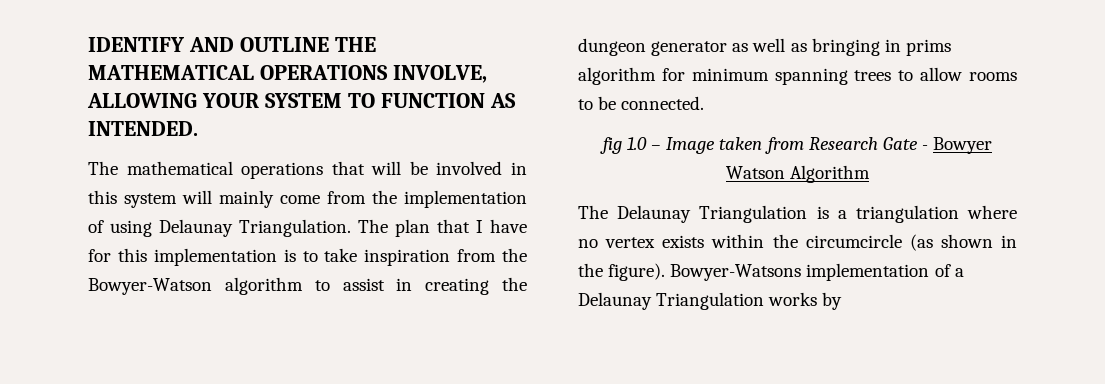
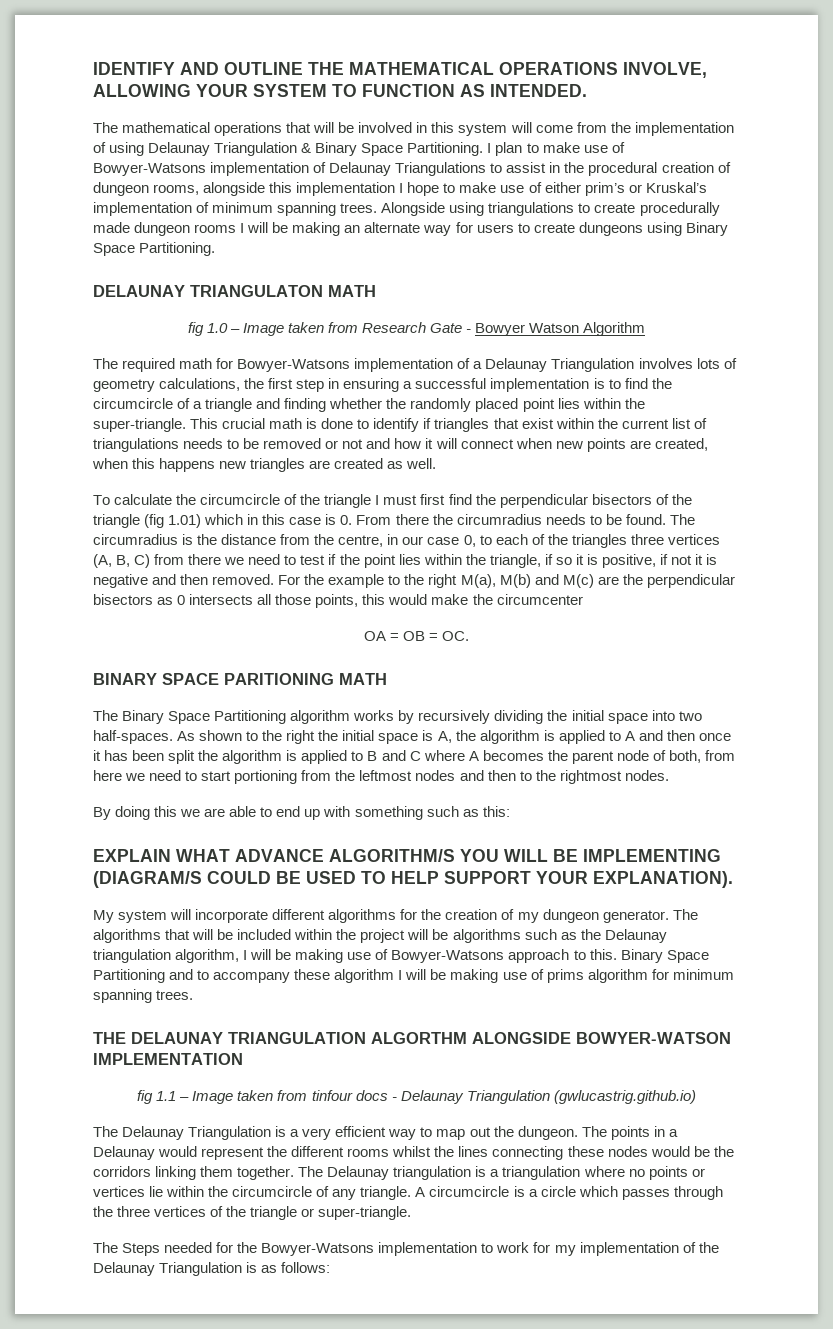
[219,190,274,208] mainly -> (532, 127) none
[239,219,527,237] [88,248,527,266] [88,277,527,295] [578,38,951,56] [578,67,1017,85] [578,96,705,110] Triangulation. The plan that I have for this implementation is to take inspiration from the Bowyer-Watson algorithm to assist in creating the dungeon generator as well as bringing in prims algorithm for minimum spanning trees to allow rooms to be connected. -> [214,142,625,156] [93,162,731,176] [93,182,707,196] [93,202,720,216] [93,222,728,236] [93,242,216,256] [93,285,376,297] Triangulation & Binary Space Partitioning. I plan to make use of Bowyer-Watsons implementation of Delaunay Triangulations to assist in the procedural creation of dungeon rooms, alongside this implementation I hope to make use of either prim’s or Kruskal’s implementation of minimum spanning trees. Alongside using triangulations to create procedurally made dungeon rooms I will be making an alternate way for users to create dungeons using Binary Space Partitioning. // DELAUNAY TRIANGULATON MATH
[617,205,1017,223] [578,234,1017,251] [578,263,666,281] Delaunay Triangulation is a triangulation where no vertex exists within the circumcircle (as shown in the figure). -> [122,358,234,372] required math for
[768,292,843,310] works by -> [638,358,737,369] [93,378,672,392] [93,398,645,412] [93,418,707,432] [93,438,708,452] [92,458,437,472] [93,494,692,508] [93,514,695,528] [93,534,720,548] [93,554,718,568] [93,574,735,588] [93,594,583,608] [363,631,470,641] [93,673,387,685] [93,710,702,724] [93,730,731,744] [93,750,735,764] [93,770,669,784] [93,806,510,820] [93,849,721,862] [93,871,733,888] [93,909,698,923] [93,929,667,943] [93,949,709,963] [93,969,734,983] [93,989,194,1003] [93,1032,731,1044] [93,1053,243,1065] [137,1090,696,1104] [93,1126,678,1140] [93,1146,734,1160] [93,1166,705,1180] [93,1186,723,1200] [93,1206,412,1220] [93,1242,719,1256] [93,1262,331,1276] involves lots of geometry calculations, the first step in ensuring a successful implementation is to find the circumcircle of a triangle and finding whether the randomly placed point lies within the super-triangle. This crucial math is done to identify if triangles that exist within the current list of triangulations needs to be removed or not and how it will connect when new points are created, when this happens new triangles are created as well. // To calculate the circumcircle of the triangle I must first find the perpendicular bisectors of the triangle (fig 1.01) which in this case is 0. From there the circumradius needs to be found. The circumradius is the distance from the centre, in our case 0, to each of the triangles three vertices (A, B, C) from there we need to test if the point lies within the triangle, if so it is positive, if not it is negative and then removed. For the example to the right M(a), M(b) and M(c) are the perpendicular bisectors as 0 intersects all those points, this would make the circumcenter // OA = OB = OC. // BINARY SPACE PARITIONING MATH // The Binary Space Partitioning algorithm works by recursively dividing the initial space into two half-spaces. As shown to the right the initial space is A, the algorithm is applied to A and then once it has been split the algorithm is applied to B and C where A becomes the parent node of both, from here we need to start portioning from the leftmost nodes and then to the rightmost nodes. // By doing this we are able to end up with something such as this: // EXPLAIN WHAT ADVANCE ALGORITHM/S YOU WILL BE IMPLEMENTING (DIAGRAM/S COULD BE USED TO HELP SUPPORT YOUR EXPLANATION). // My system will incorporate different algorithms for the creation of my dungeon generator. The algorithms that will be included within the project will be algorithms such as the Delaunay triangulation algorithm, I will be making use of Bowyer-Watsons approach to this. Binary Space Partitioning and to accompany these algorithm I will be making use of prims algorithm for minimum spanning trees. // THE DELAUNAY TRIANGULATION ALGORTHM ALONGSIDE BOWYER-WATSON IMPLEMENTATION // fig 1.1 – Image taken from tinfour docs - Delaunay Triangulation (gwlucastrig.github.io) // The Delaunay Triangulation is a very efficient way to map out the dungeon. The points in a Delaunay would represent the different rooms whilst the lines connecting these nodes would be the corridors linking them together. The Delaunay triangulation is a triangulation where no points or vertices lie within the circumcircle of any triangle. A circumcircle is a circle which passes through the three vertices of the triangle or super-triangle. // The Steps needed for the Bowyer-Watsons implementation to work for my implementation of the Delaunay Triangulation is as follows:

